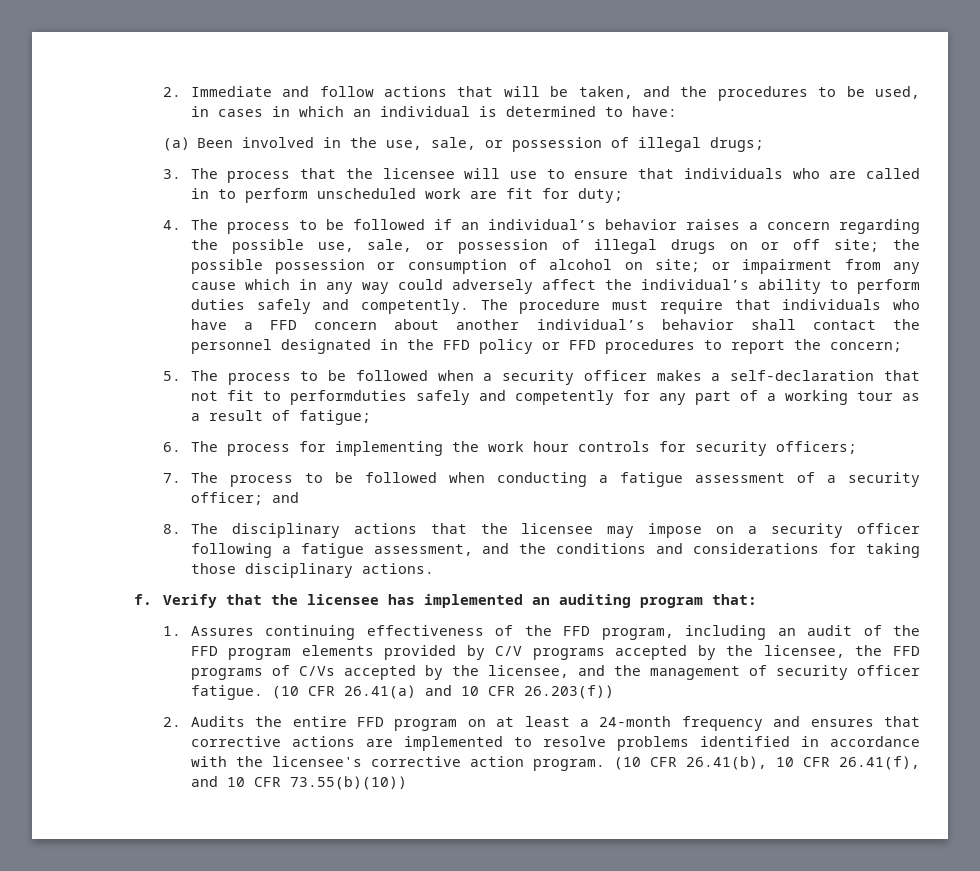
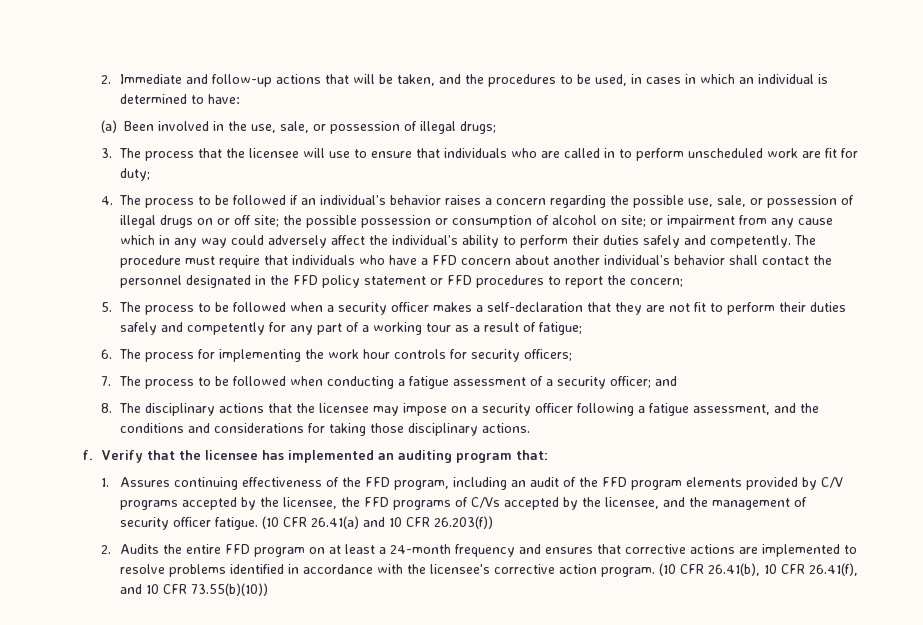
[319,86,374,97] follow -> [212,74,273,87] follow-up
(920, 286) none -> [572,235,600,245] their
(533, 346) none -> [364,276,427,285] statement
(920, 375) none -> [615,302,666,315] they are
[289,390,407,405] performduties -> [727,302,847,315] perform their duties

